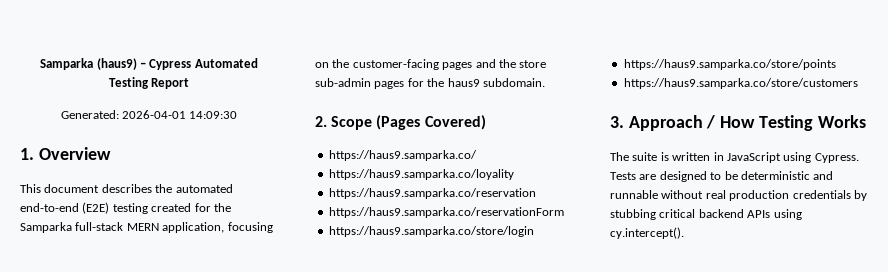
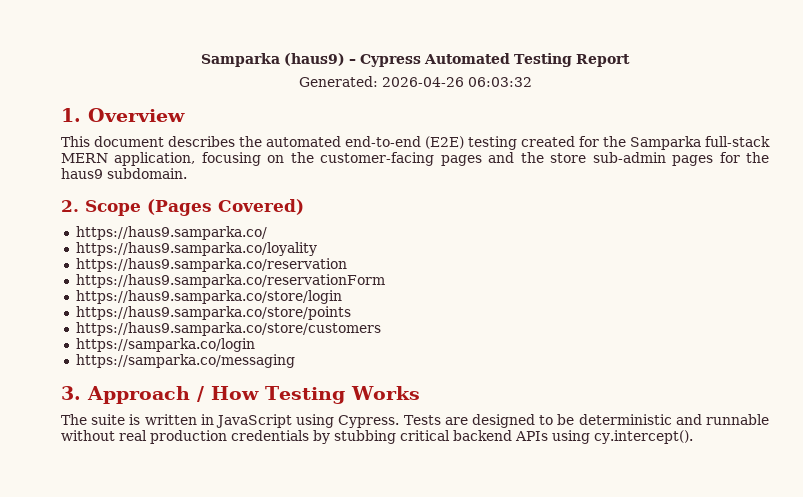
[122,110,238,119] 2026-04-01 14:09:30 -> [381,77,532,87] 2026-04-26 06:03:32
(858, 83) none -> [75,338,255,352] [75,354,295,368] // https://samparka.co/login // https://samparka.co/messaging

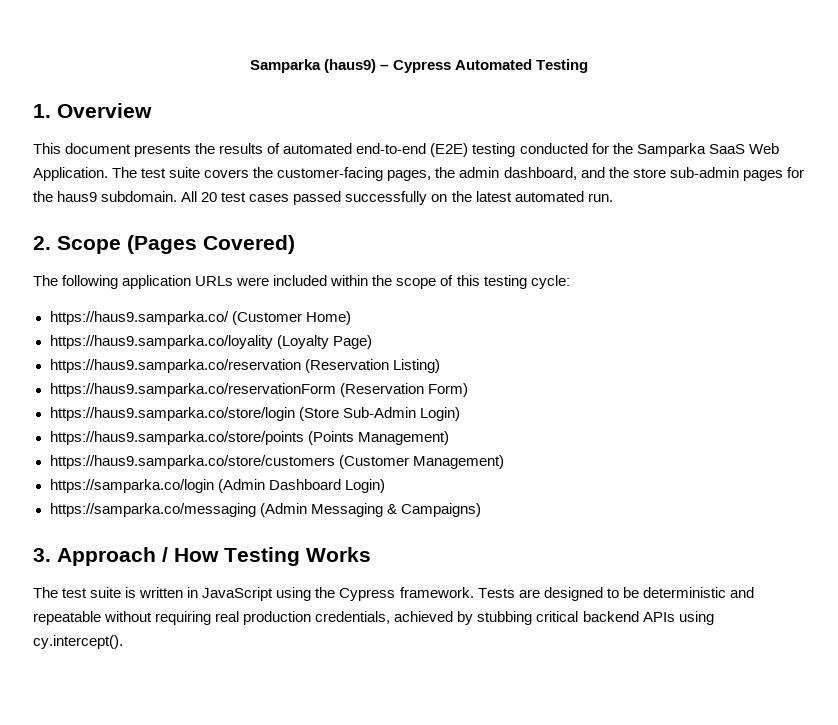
[575,54,630,67] [298,76,532,87] Report // Generated: 2026-04-26 06:03:32 -> (588, 66) none
[168,136,262,147] describes the -> [134,143,281,157] presents the results of
[521,136,575,147] created -> [519,143,588,154] conducted
[705,136,770,147] [61,152,482,166] full-stack MERN application, focusing on the customer-facing pages -> [708,143,779,154] [33,167,577,181] SaaS Web Application. The test suite covers the customer-facing pages, the admin dashboard,
[61,199,304,216] // 2. Scope (Pages Covered) -> [181,191,613,205] [33,235,295,254] [33,275,570,289] All 20 test cases passed successfully on the latest automated run. // 2. Scope (Pages Covered) // The following application URLs were included within the scope of this testing cycle:
(267, 233) none -> [231,311,351,325] (Customer Home)
(317, 249) none -> [276,335,372,349] (Loyalty Page)
(347, 265) none -> [304,359,440,373] (Reservation Listing)
(385, 281) none -> [339,383,468,397] (Reservation Form)
(342, 297) none -> [298,407,460,421] (Store Sub-Admin Login)
(351, 313) none -> [307,431,449,445] (Points Management)
(381, 329) none -> [338,455,504,469] (Customer Management)
[75,354,295,368] // https://samparka.co/messaging -> [217,479,385,493] [49,503,481,517] (Admin Dashboard Login) // https://samparka.co/messaging (Admin Messaging & Campaigns)
(87, 419) none -> [62,588,88,598] test
[338,415,400,428] Cypress. -> [315,587,474,601] the Cypress framework.
[706,414,769,425] [61,430,309,444] runnable without real production credentials -> [33,611,454,625] repeatable without requiring real production credentials, achieved

